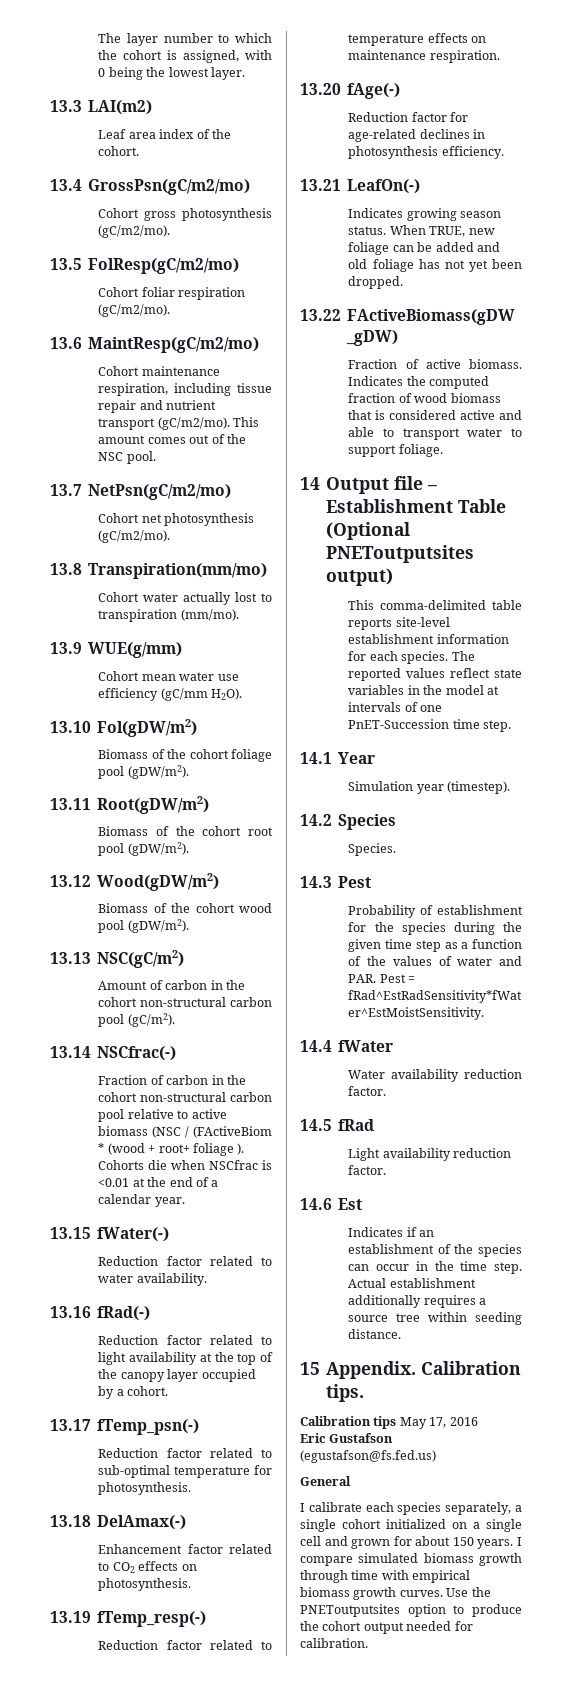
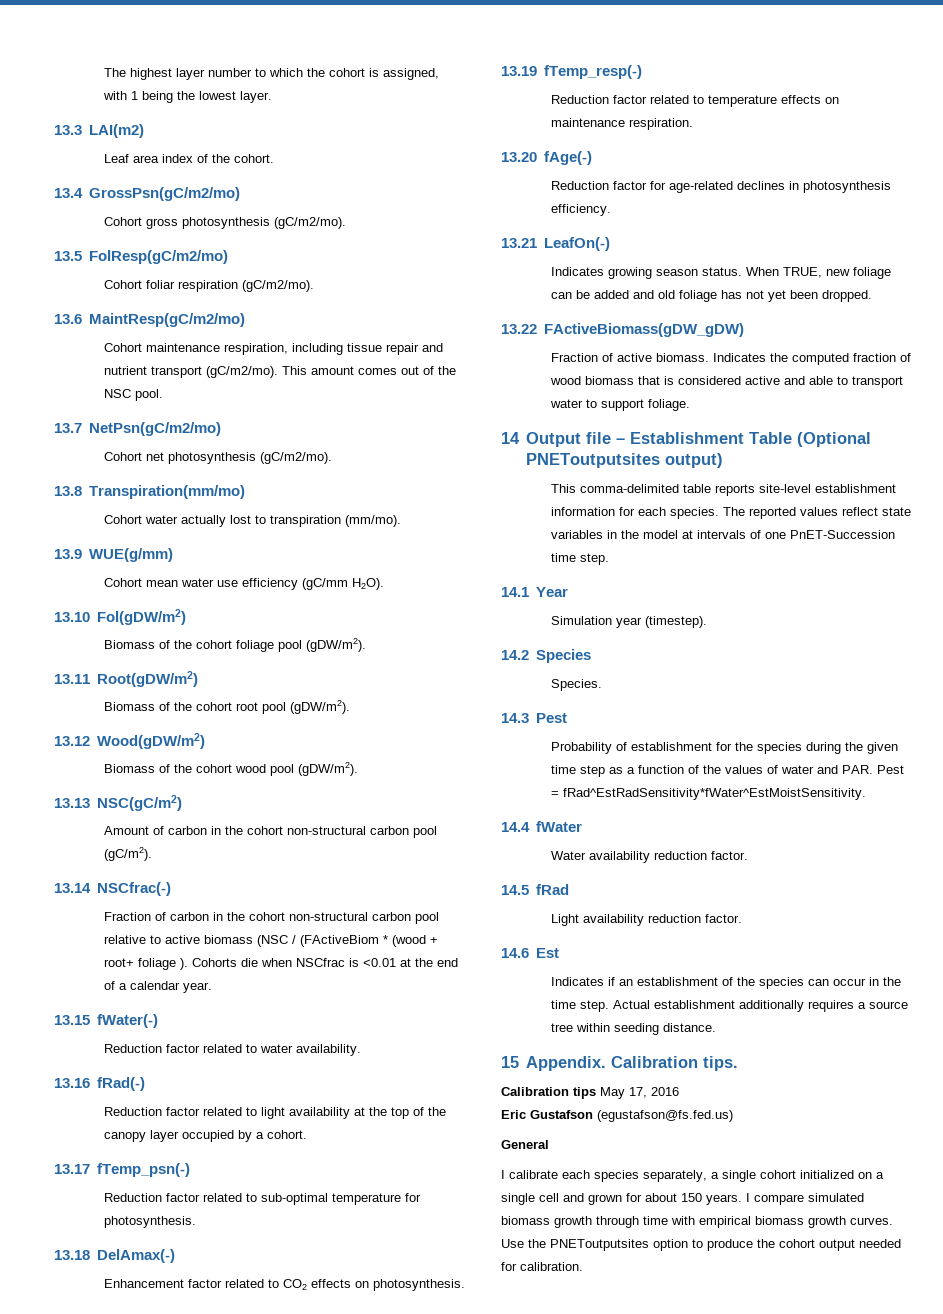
[98,33,122,43] The -> [103,68,172,80] The highest
[98,68,106,77] 0 -> [130,91,138,100] 1

